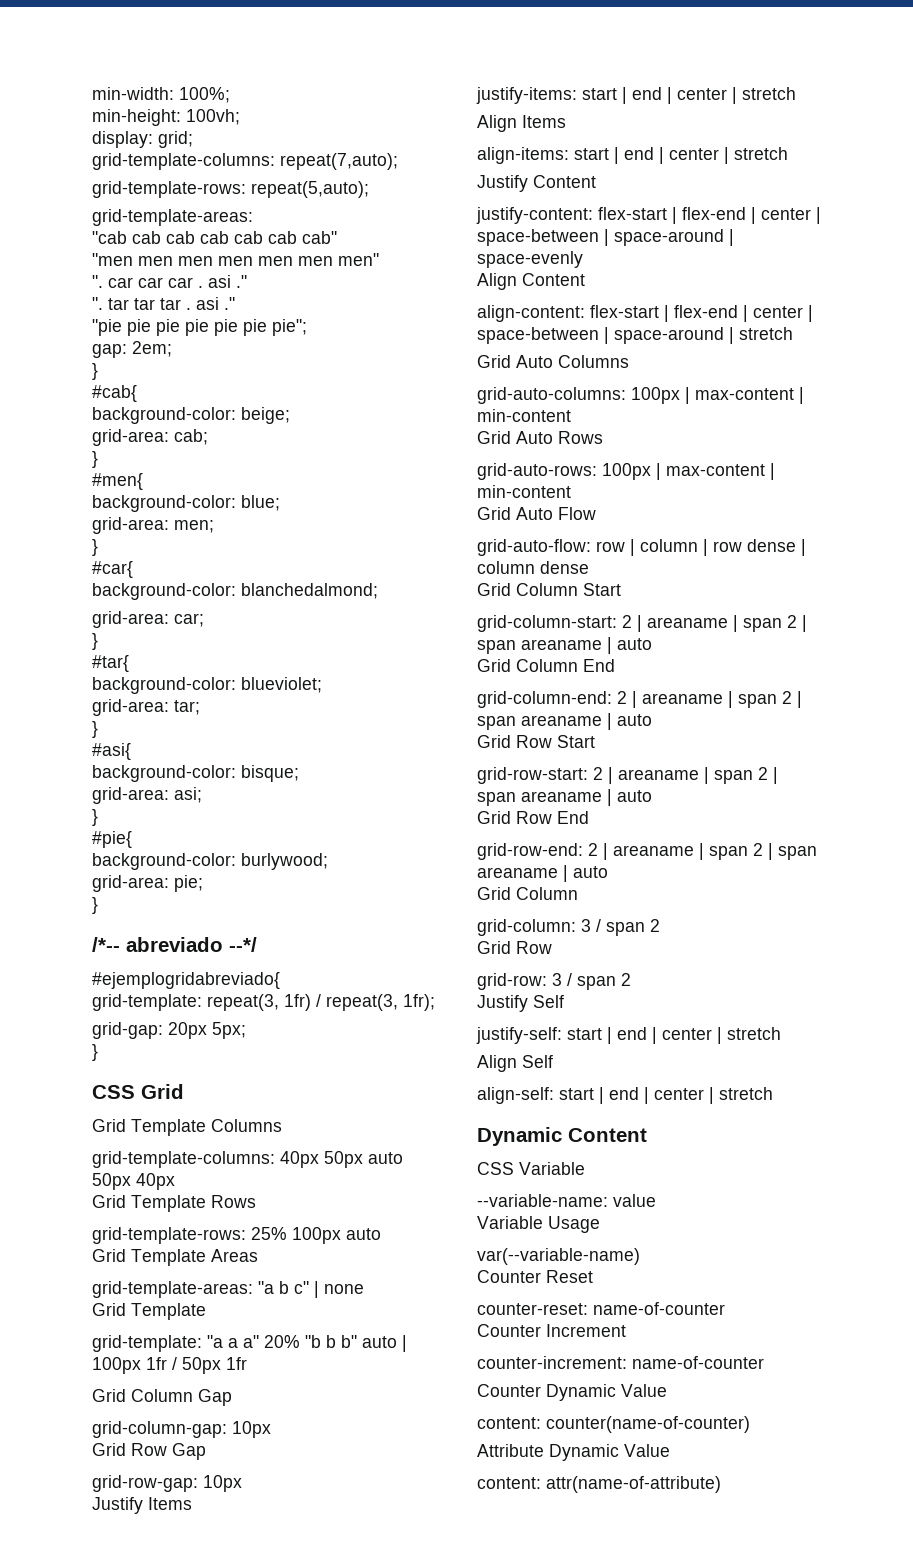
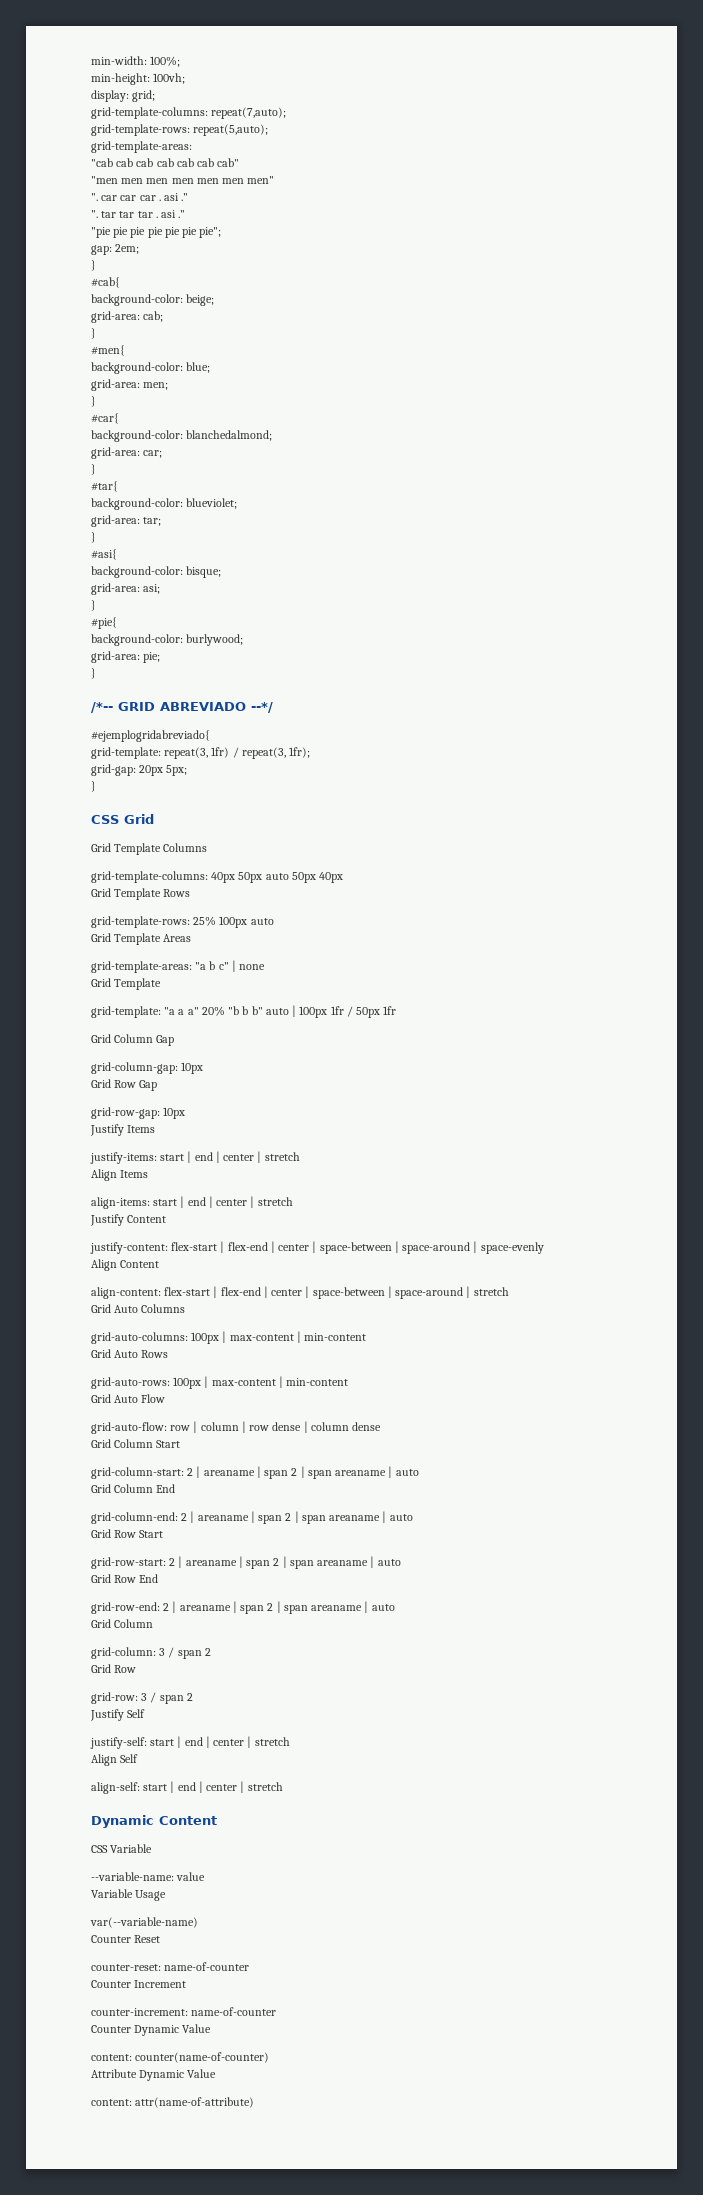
[126,937,223,952] abreviado -> [118,702,246,711] GRID ABREVIADO

